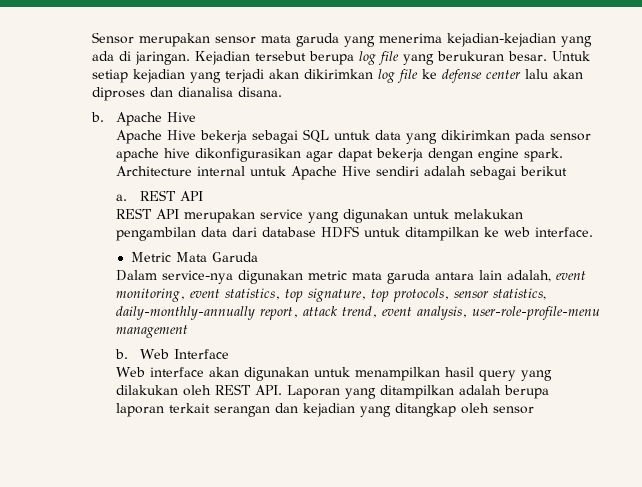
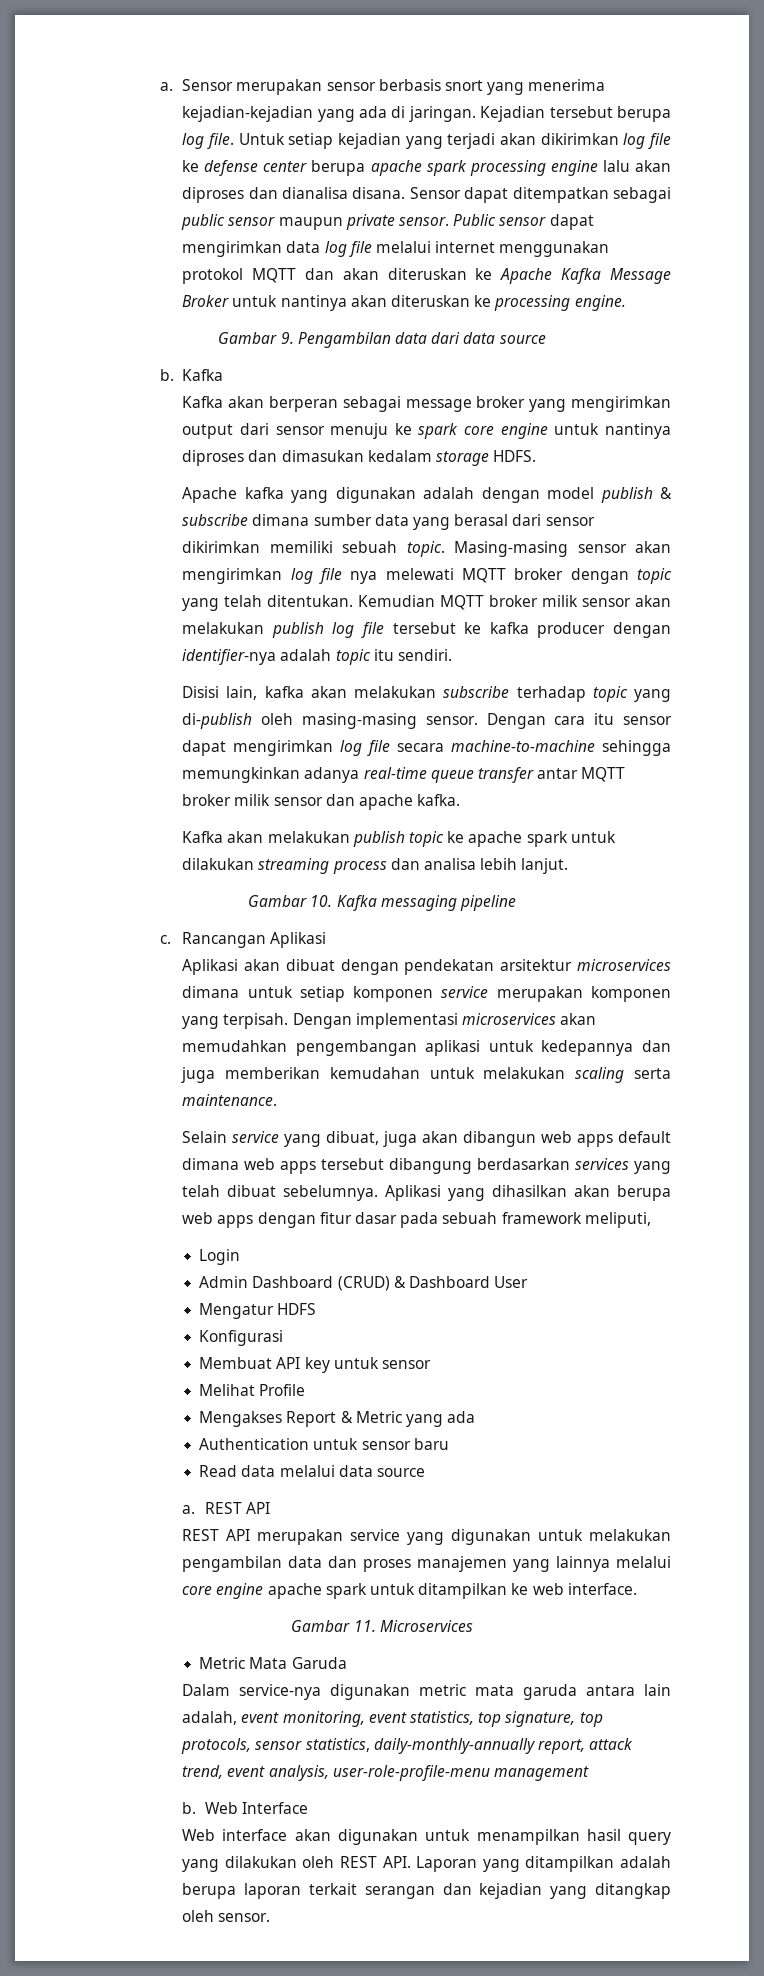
(91, 38) none -> [159,82,173,91] a.
[260,33,339,47] mata garuda -> [378,79,483,91] berbasis snort
[377,51,547,65] file yang berukuran besar. -> [206,133,234,149] file.
(521, 74) none -> [311,160,598,176] berupa apache spark processing engine
[90,112,196,126] [115,129,591,144] [115,148,563,162] [115,166,567,180] // b. Apache Hive // Apache Hive bekerja sebagai SQL untuk data yang dikirimkan pada sensor apache hive dikonfigurasikan agar dapat bekerja dengan engine spark. Architecture internal untuk Apache Hive sendiri adalah sebagai berikut -> [409,187,671,203] [181,214,594,230] [182,241,610,257] [182,268,671,284] [182,295,626,311] [218,332,546,348] [159,369,224,381] [182,396,671,412] [182,423,671,439] [182,450,537,466] [182,487,672,503] [182,514,595,530] [182,541,671,557] [182,568,672,584] [182,595,671,611] [182,622,671,638] [182,649,452,665] [182,686,671,702] [182,713,672,729] [182,740,671,756] [182,767,626,783] [182,794,461,810] [182,831,616,847] [182,858,569,874] [248,895,516,911] [159,932,327,948] [182,959,671,975] [182,986,671,1002] [182,1013,597,1029] [182,1040,671,1056] [181,1067,671,1083] [182,1094,278,1106] [182,1131,671,1147] [182,1158,672,1174] [182,1185,672,1201] [182,1212,651,1228] [199,1249,241,1265] [199,1276,529,1291] [199,1303,317,1319] [199,1330,284,1346] [199,1357,432,1373] [199,1384,306,1396] [199,1411,476,1427] [199,1438,449,1450] [199,1465,426,1477] Sensor dapat ditempatkan sebagai public sensor maupun private sensor. Public sensor dapat mengirimkan data log file melalui internet menggunakan protokol MQTT dan akan diteruskan ke Apache Kafka Message Broker untuk nantinya akan diteruskan ke processing engine. // Gambar 9. Pengambilan data dari data source // b. Kafka // Kafka akan berperan sebagai message broker yang mengirimkan output dari sensor menuju ke spark core engine untuk nantinya diproses dan dimasukan kedalam storage HDFS. // Apache kafka yang digunakan adalah dengan model publish & subscribe dimana sumber data yang berasal dari sensor dikirimkan memiliki sebuah topic. Masing-masing sensor akan mengirimkan log file nya melewati MQTT broker dengan topic yang telah ditentukan. Kemudian MQTT broker milik sensor akan melakukan publish log file tersebut ke kafka producer dengan identifier-nya adalah topic itu sendiri. // Disisi lain, kafka akan melakukan subscribe terhadap topic yang di-publish oleh masing-masing sensor. Dengan cara itu sensor dapat mengirimkan log file secara machine-to-machine sehingga memungkinkan adanya real-time queue transfer antar MQTT broker milik sensor dan apache kafka. // Kafka akan melakukan publish topic ke apache spark untuk dilakukan streaming process dan analisa lebih lanjut. // Gambar 10. Kafka messaging pipeline // c. Rancangan Aplikasi // Aplikasi akan dibuat dengan pendekatan arsitektur microservices dimana untuk setiap komponen service merupakan komponen yang terpisah. Dengan implementasi microservices akan memudahkan pengembangan aplikasi untuk kedepannya dan juga memberikan kemudahan untuk melakukan scaling serta maintenance. // Selain service yang dibuat, juga akan dibangun web apps default dimana web apps tersebut dibangung berdasarkan services yang telah dibuat sebelumnya. Aplikasi yang dihasilkan akan berupa web apps dengan fitur dasar pada sebuah framework meliputi, // Login // Admin Dashboard (CRUD) & Dashboard User // Mengatur HDFS // Konfigurasi // Membuat API key untuk sensor // Melihat Profile // Mengakses Report & Metric yang ada // Authentication untuk sensor baru // Read data melalui data source
[231,226,359,238] dari database HDFS -> [328,1556,672,1572] [182,1583,367,1599] dan proses manajemen yang lainnya melalui core engine apache spark
(593, 232) none -> [291,1620,473,1632] // Gambar 11. Microservices
[492,406,534,414] sensor -> [218,1913,271,1922] sensor.

